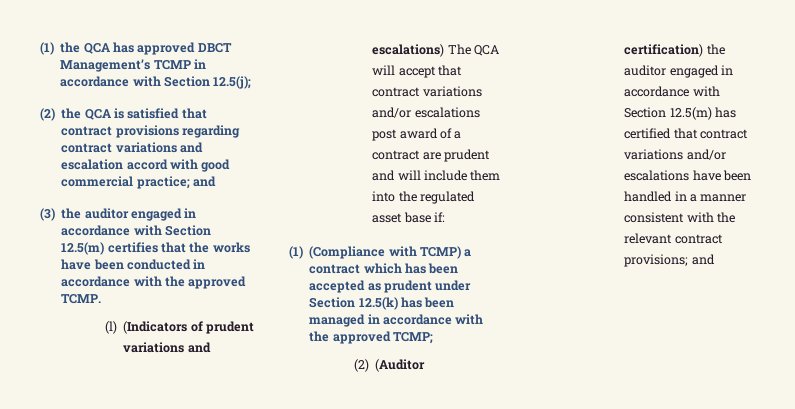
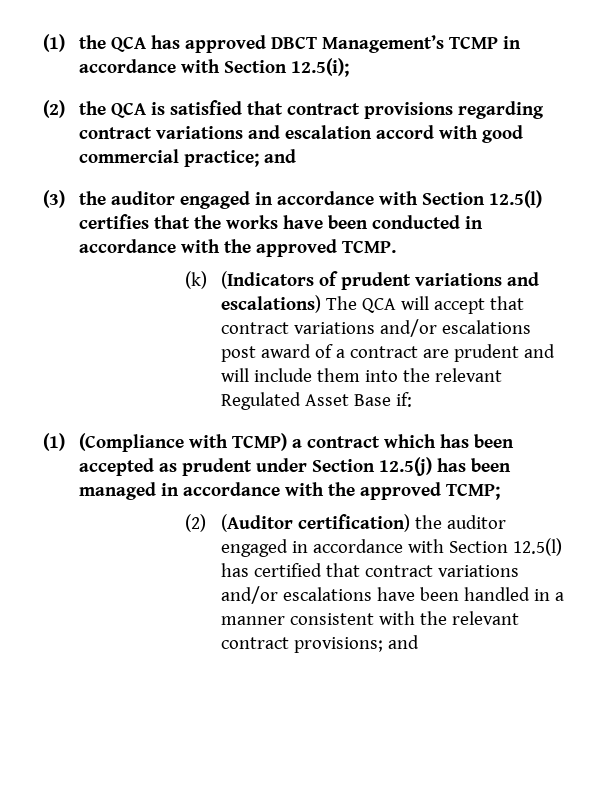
[213,76,252,89] 12.5(j); -> [290,58,349,77] 12.5(i);
[61,242,105,255] 12.5(m) -> [488,190,542,208] 12.5(l)
[105,321,118,334] (l) -> [185,271,208,289] (k)
[420,191,476,204] [372,212,431,223] regulated asset base -> [434,368,502,382] [220,392,391,410] relevant Regulated Asset Base
[358,297,398,310] 12.5(k) -> [378,457,432,476] 12.5(j)
[669,107,712,120] 12.5(m) -> [512,538,562,556] 12.5(l)

